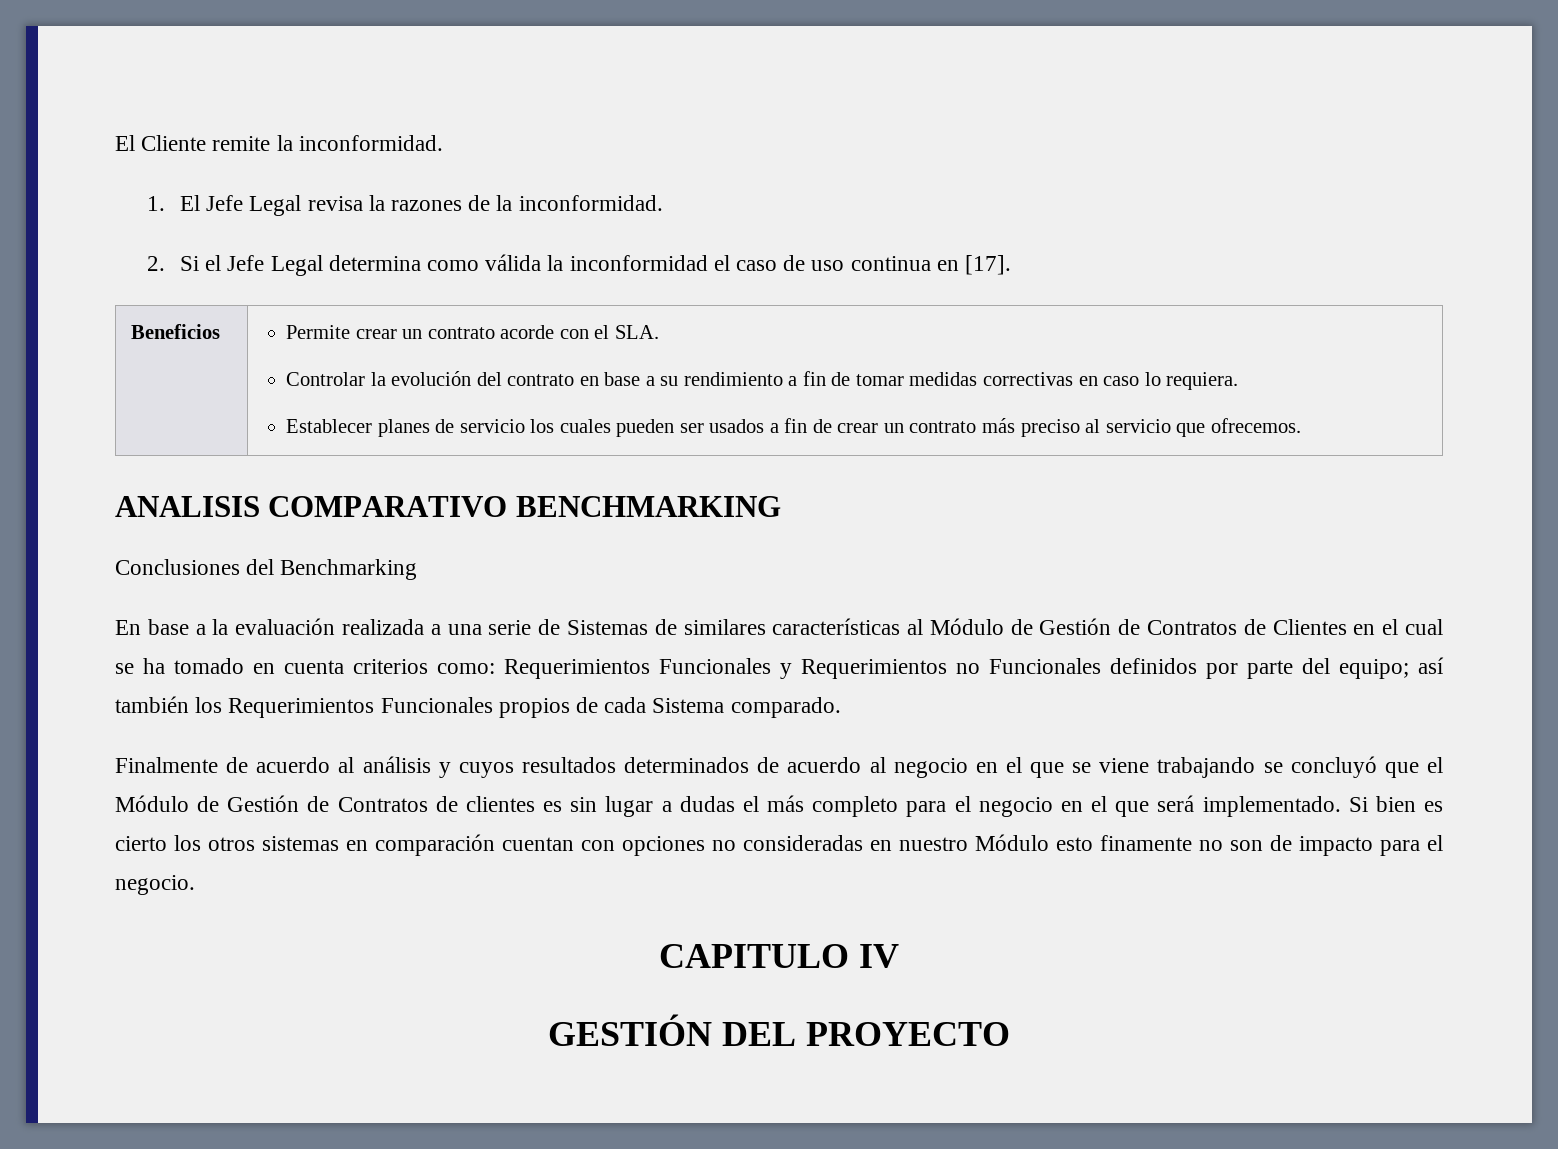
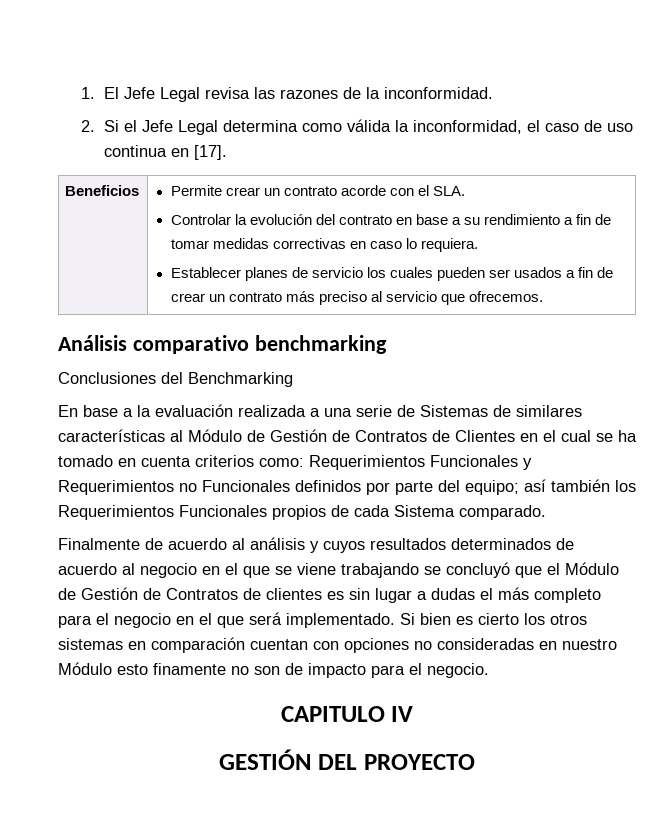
[115,135,443,151] El Cliente remite la inconformidad. // -> (80, 93) none
[368,195,385,211] la -> [253,87,275,99] las
[569,255,708,271] inconformidad -> [412,120,522,134] inconformidad,
[115,496,781,517] ANALISIS COMPARATIVO BENCHMARKING -> [58,335,387,354] Análisis comparativo benchmarking

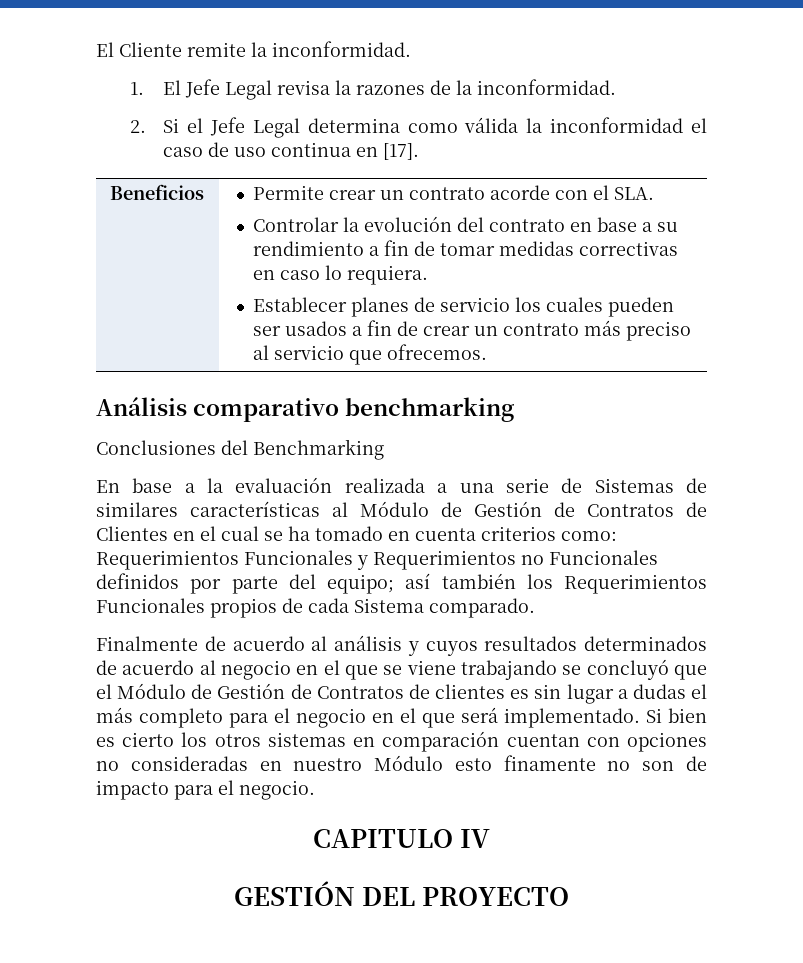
(80, 93) none -> [96,41,411,57] El Cliente remite la inconformidad. //
[253,87,275,99] las -> [335,80,352,95] la
[412,120,522,134] inconformidad, -> [550,117,684,133] inconformidad

